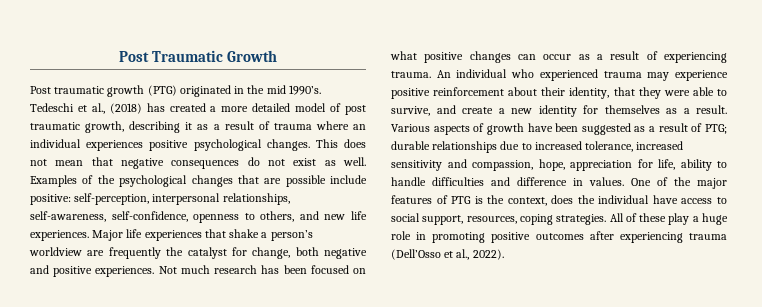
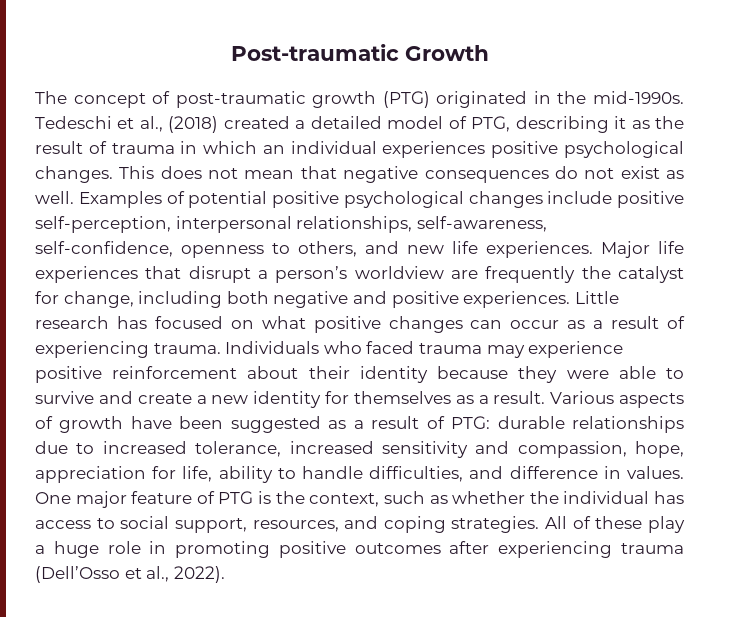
[118,50,223,62] Post Traumatic -> [230,44,399,61] Post-traumatic
[30,86,105,94] Post traumatic -> [35,91,306,108] The concept of post-traumatic
[266,85,321,95] mid 1990’s. -> [592,91,684,104] mid-1990s.
[146,103,165,112] has -> (219, 124) none
[221,106,249,112] more -> (306, 124) none
[344,105,366,115] [30,121,125,133] post traumatic growth, -> [471,116,511,132] PTG,
[213,124,220,130] a -> [654,116,684,129] the
[315,121,349,130] where -> [180,141,258,154] in which
[97,175,367,187] [30,194,71,205] the psychological changes that are possible include positive: -> [188,191,684,208] potential positive psychological changes include positive
[229,229,260,238] shake -> [188,266,251,283] disrupt
(291, 253) none -> [138,291,223,308] including
[158,265,210,274] Not much -> [574,291,619,304] Little
[283,265,307,274] been -> (147, 322) none
[436,69,598,81] An individual who experienced -> [225,341,415,354] Individuals who faced
[569,87,635,99] identity, that -> [359,366,509,383] identity because
[391,106,430,116] survive, -> [35,391,94,404] survive
[705,124,727,134] PTG; -> [451,416,491,429] PTG:
[432,177,484,186] difficulties -> [369,466,464,482] difficulties,
[657,177,727,189] [391,195,432,204] of the major features -> [75,491,193,508] major feature
[551,195,574,204] does -> [383,491,526,504] such as whether
[652,195,678,204] have -> [653,491,684,504] has
(517, 220) none -> [344,516,379,529] and

